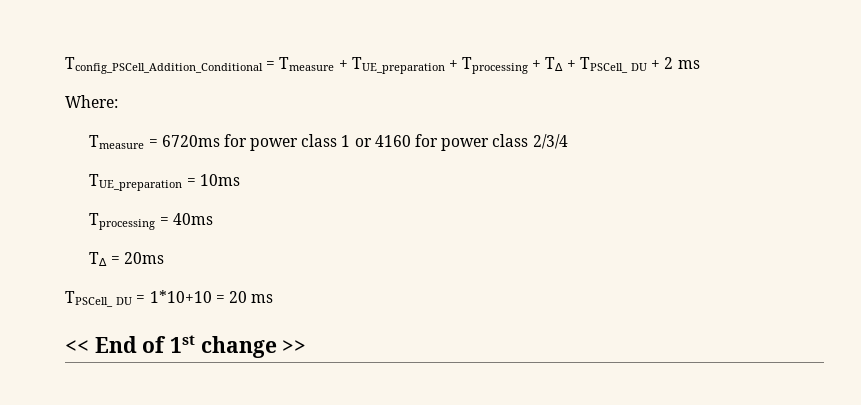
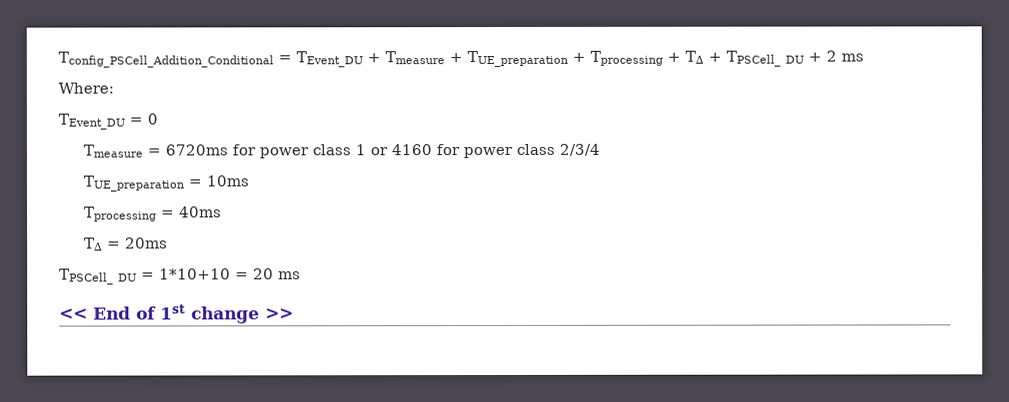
(276, 65) none -> [296,51,381,68] TEvent_DU +
(118, 101) none -> [58,113,158,130] // TEvent_DU = 0

